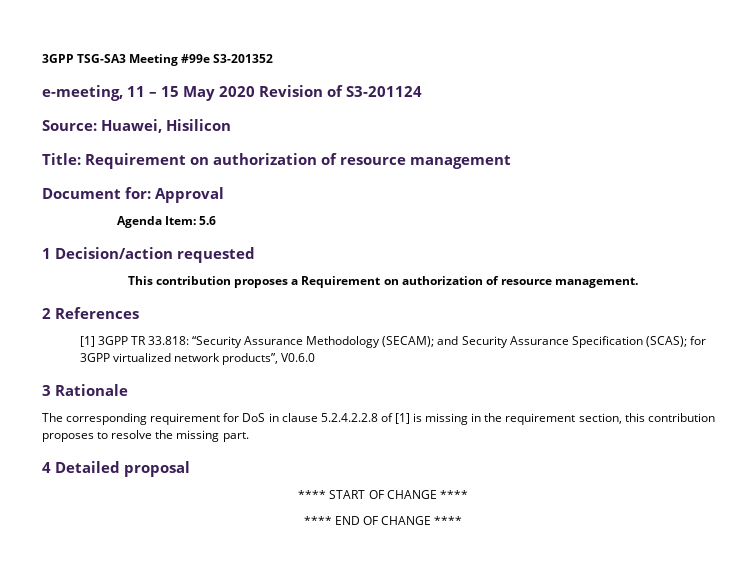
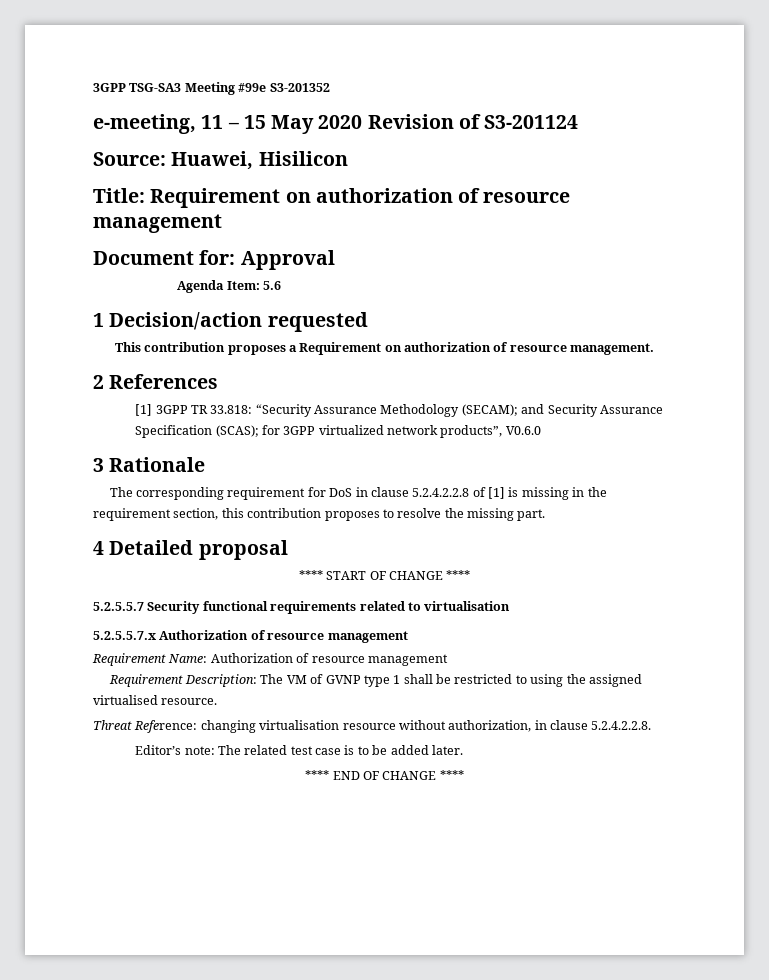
(468, 494) none -> [93,601,511,614] [93,630,408,643] [92,653,448,666] [108,674,642,687] [93,695,218,705] [93,720,652,733] [135,745,463,755] // 5.2.5.5.7 Security functional requirements related to virtualisation // 5.2.5.5.7.x Authorization of resource management // Requirement Name: Authorization of resource management // Requirement Description: The VM of GVNP type 1 shall be restricted to using the assigned virtualised resource. // Threat Reference: changing virtualisation resource without authorization, in clause 5.2.4.2.2.8. // Editor’s note: The related test case is to be added later.

